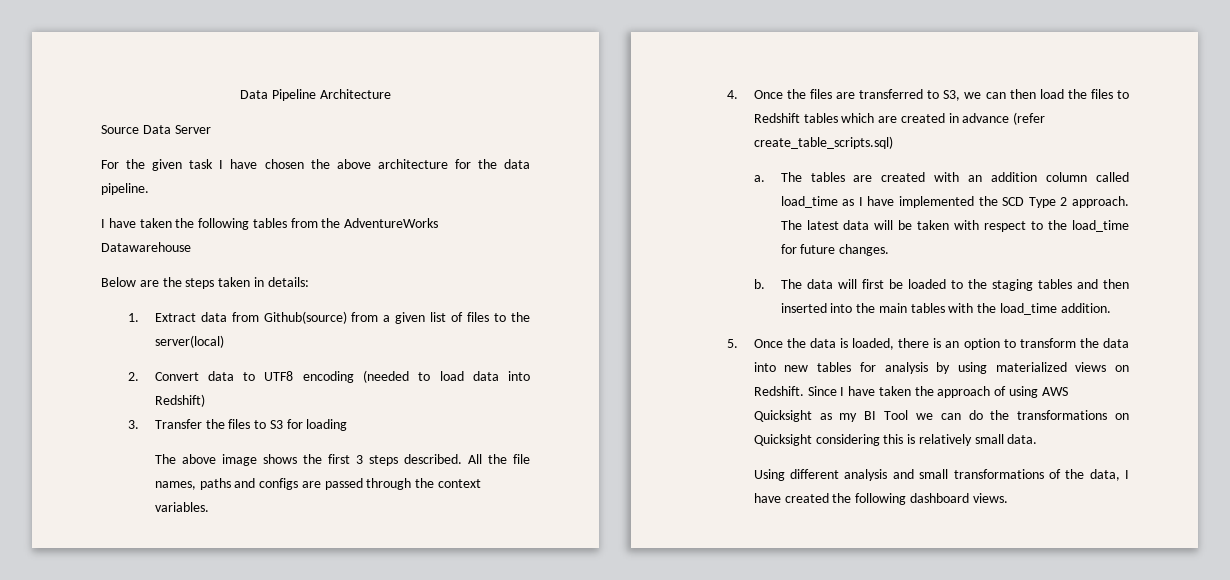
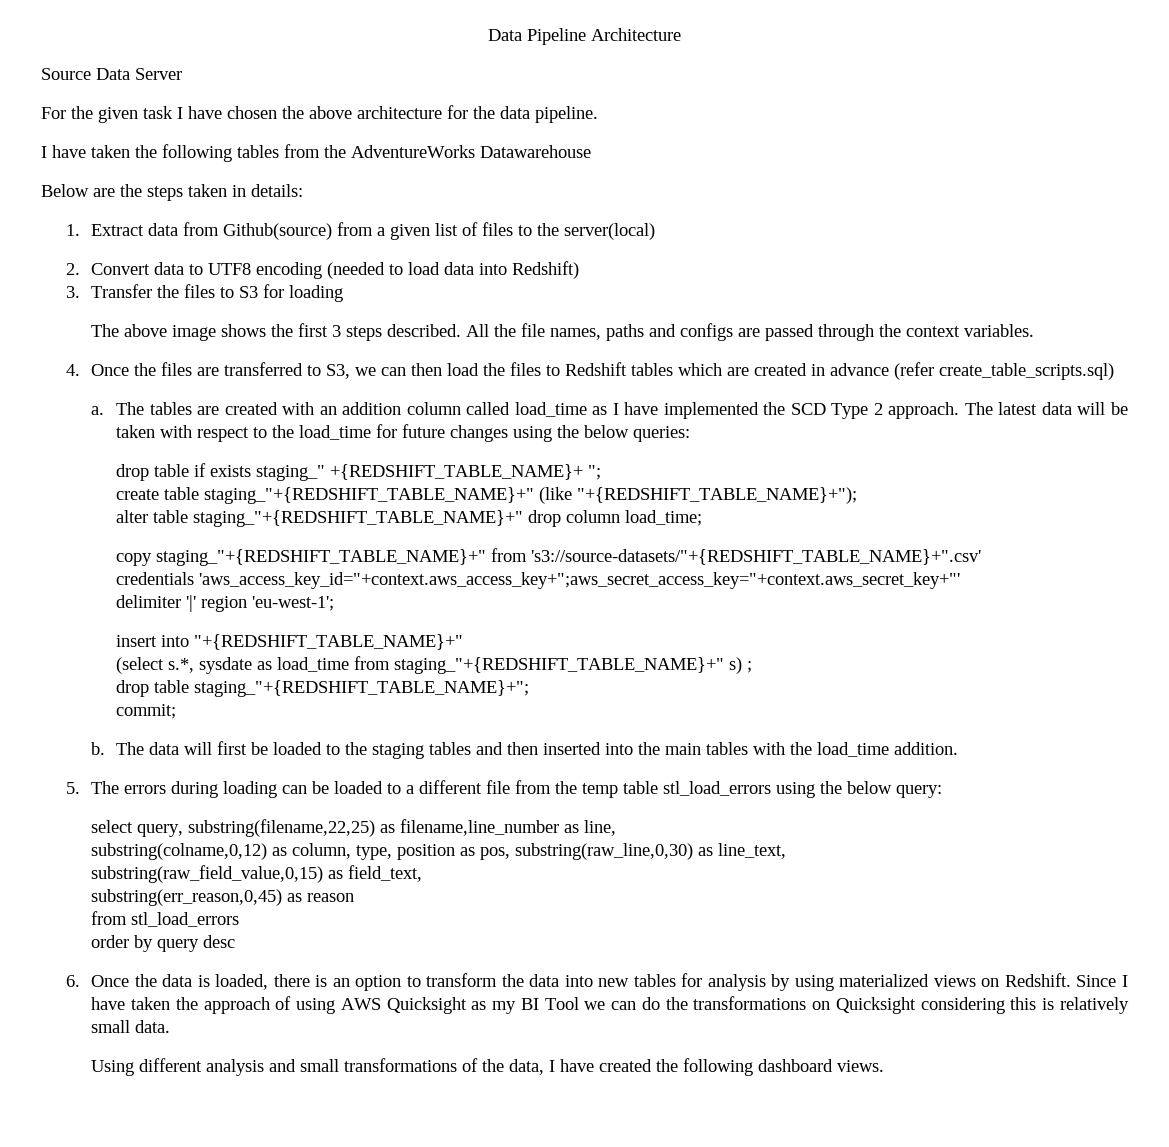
[839,244,890,256] changes. -> [450,425,691,442] [116,463,602,481] [116,487,858,504] [116,510,703,527] [116,548,982,566] [116,572,961,589] [116,595,335,612] [116,634,464,650] [116,656,753,674] [116,680,530,697] [116,704,177,719] changes using the below queries: // drop table if exists staging_" +{REDSHIFT_TABLE_NAME}+ "; // create table staging_"+{REDSHIFT_TABLE_NAME}+" (like "+{REDSHIFT_TABLE_NAME}+"); // alter table staging_"+{REDSHIFT_TABLE_NAME}+" drop column load_time; // copy staging_"+{REDSHIFT_TABLE_NAME}+" from 's3://source-datasets/"+{REDSHIFT_TABLE_NAME}+".csv' // credentials 'aws_access_key_id="+context.aws_access_key+";aws_secret_access_key="+context.aws_secret_key+"' // delimiter '|' region 'eu-west-1'; // insert into "+{REDSHIFT_TABLE_NAME}+" // (select s.*, sysdate as load_time from staging_"+{REDSHIFT_TABLE_NAME}+" s) ; // drop table staging_"+{REDSHIFT_TABLE_NAME}+"; // commit;
(738, 343) none -> [91,780,943,798] [91,819,617,837] [91,843,787,860] [91,865,423,883] [91,889,355,906] [91,911,240,927] [91,935,236,952] [66,975,81,987] The errors during loading can be loaded to a different file from the temp table stl_load_errors using the below query: // select query, substring(filename,22,25) as filename,line_number as line, // substring(colname,0,12) as column, type, position as pos, substring(raw_line,0,30) as line_text, // substring(raw_field_value,0,15) as field_text, // substring(err_reason,0,45) as reason // from stl_load_errors // order by query desc // 6.

